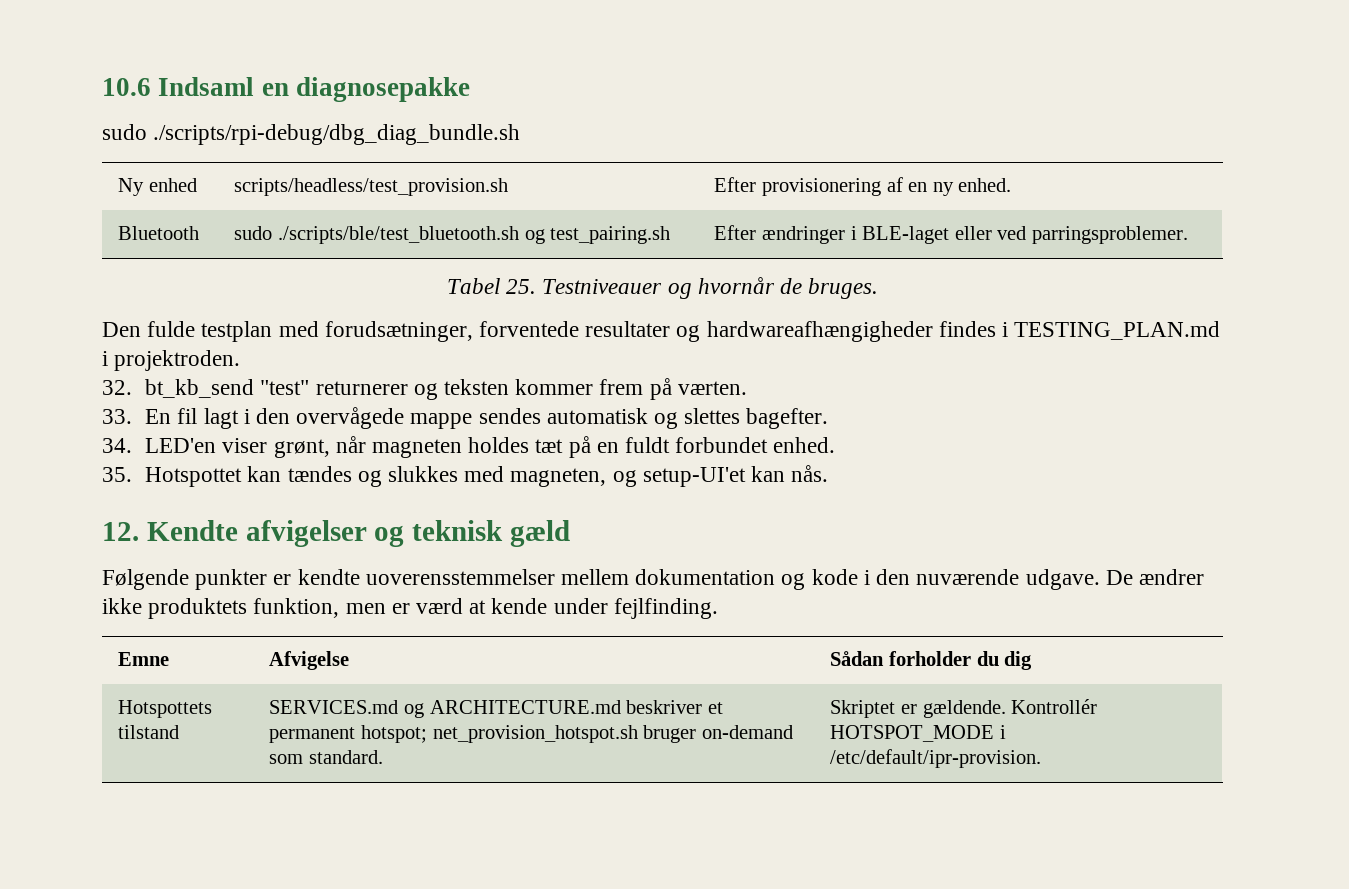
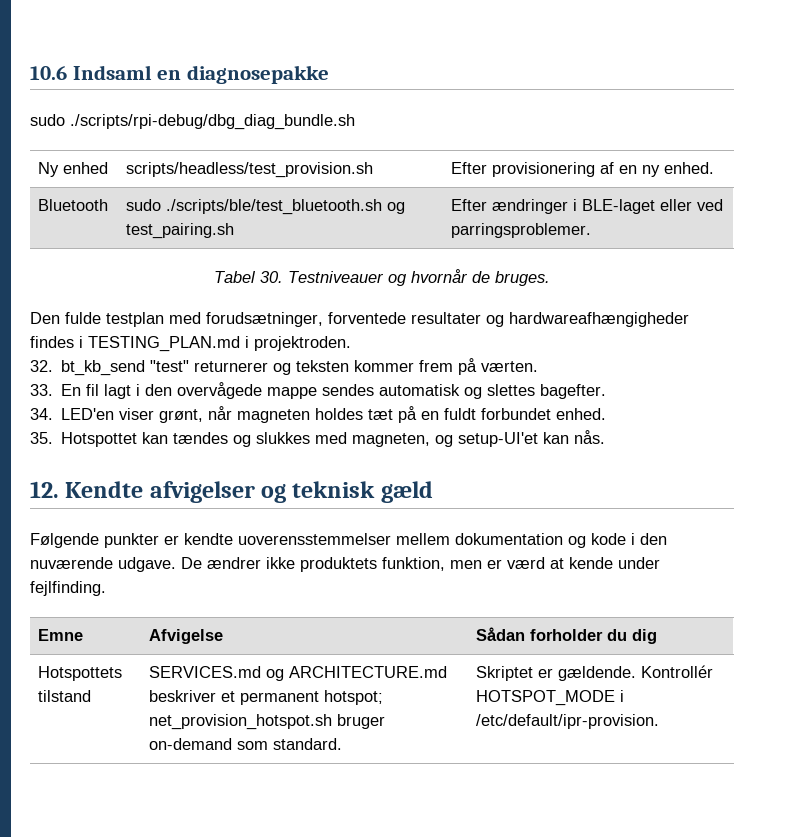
[506,279,537,294] 25. -> [260,271,283,283] 30.

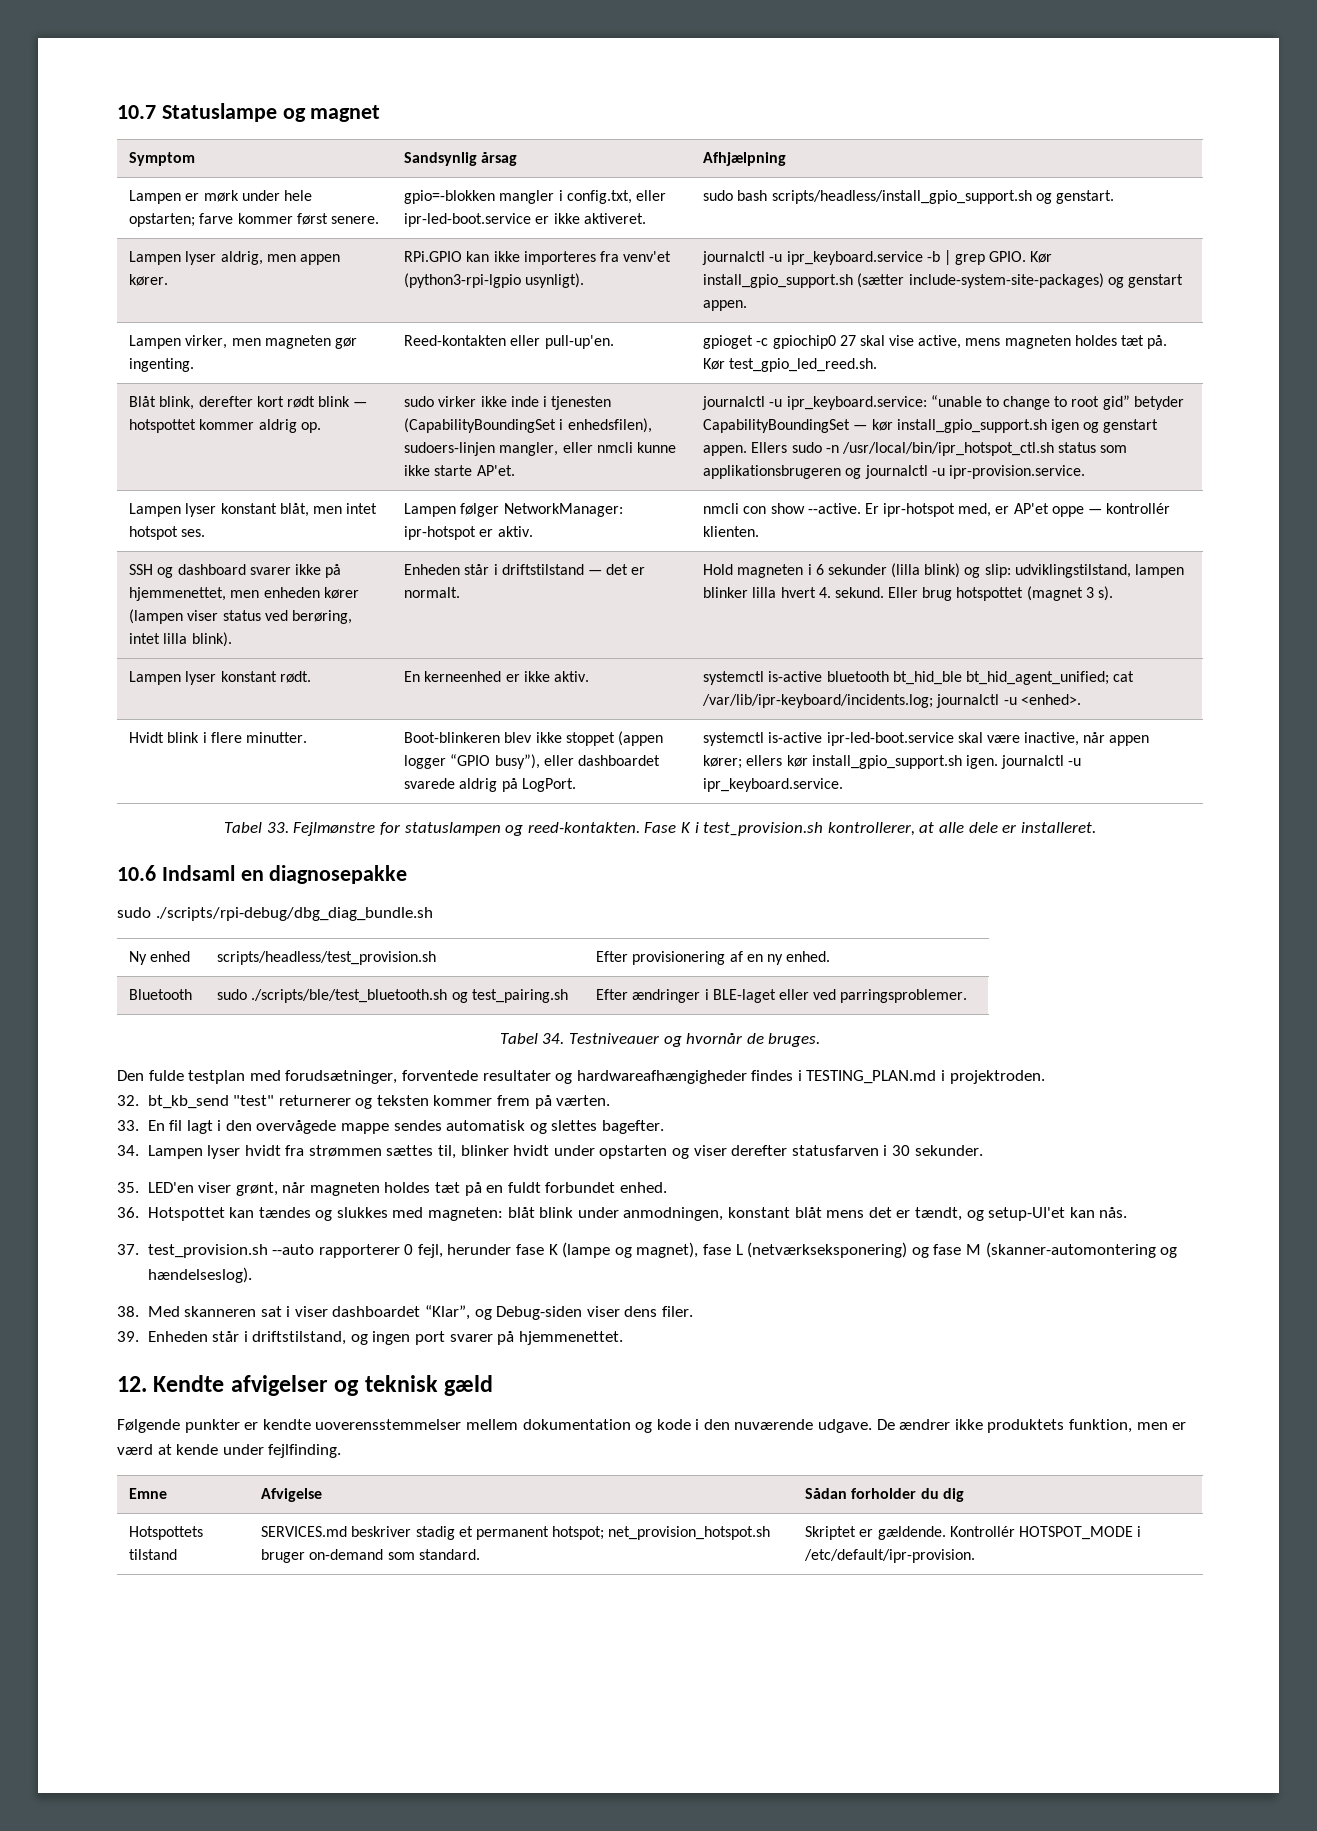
(30, 73) none -> [117,103,381,122] [129,152,196,166] [404,152,518,166] [703,152,787,166] [129,190,312,204] [129,213,379,227] [404,190,666,204] [404,213,646,227] [703,190,1114,204] [129,251,340,265] [129,274,169,286] [404,251,672,265] [404,273,585,288] [702,250,1053,265] [703,273,1183,288] [703,300,748,311] [129,335,357,349] [129,358,195,372] [404,335,614,349] [703,335,1168,349] [703,358,878,372] [129,396,368,410] [129,419,321,433] [404,396,612,410] [404,418,652,433] [404,442,676,456] [404,465,515,476] [702,395,1184,410] [703,419,1159,433] [703,442,1128,456] [703,465,1085,479] [129,503,378,517] [129,526,206,540] [404,503,623,517] [404,526,533,540] [703,503,1171,517] [703,526,760,537] [129,564,342,578] [129,587,359,601] [129,609,352,624] [129,632,232,647] [404,564,646,575] [404,587,461,598] [703,563,1184,578] [703,586,1113,601] [129,671,311,685] [404,671,589,682] [703,671,1135,685] [702,694,1081,708] [129,732,307,743] [404,731,663,746] [404,754,660,769] [404,778,576,792] [703,732,1150,746] [703,755,1082,769] [703,778,844,792] [224,822,1096,836] 10.7 Statuslampe og magnet // Symptom | Sandsynlig årsag | Afhjælpning // Lampen er mørk under hele opstarten; farve kommer først senere. | gpio=-blokken mangler i config.txt, eller ipr-led-boot.service er ikke aktiveret. | sudo bash scripts/headless/install_gpio_support.sh og genstart. // Lampen lyser aldrig, men appen kører. | RPi.GPIO kan ikke importeres fra venv'et (python3-rpi-lgpio usynligt). | journalctl -u ipr_keyboard.service -b | grep GPIO. Kør install_gpio_support.sh (sætter include-system-site-packages) og genstart appen. // Lampen virker, men magneten gør ingenting. | Reed-kontakten eller pull-up'en. | gpioget -c gpiochip0 27 skal vise active, mens magneten holdes tæt på. Kør test_gpio_led_reed.sh. // Blåt blink, derefter kort rødt blink — hotspottet kommer aldrig op. | sudo virker ikke inde i tjenesten (CapabilityBoundingSet i enhedsfilen), sudoers-linjen mangler, eller nmcli kunne ikke starte AP'et. | journalctl -u ipr_keyboard.service: “unable to change to root gid” betyder CapabilityBoundingSet — kør install_gpio_support.sh igen og genstart appen. Ellers sudo -n /usr/local/bin/ipr_hotspot_ctl.sh status som applikationsbrugeren og journalctl -u ipr-provision.service. // Lampen lyser konstant blåt, men intet hotspot ses. | Lampen følger NetworkManager: ipr-hotspot er aktiv. | nmcli con show --active. Er ipr-hotspot med, er AP'et oppe — kontrollér klienten. // SSH og dashboard svarer ikke på hjemmenettet, men enheden kører (lampen viser status ved berøring, intet lilla blink). | Enheden står i driftstilstand — det er normalt. | Hold magneten i 6 sekunder (lilla blink) og slip: udviklingstilstand, lampen blinker lilla hvert 4. sekund. Eller brug hotspottet (magnet 3 s). // Lampen lyser konstant rødt. | En kerneenhed er ikke aktiv. | systemctl is-active bluetooth bt_hid_ble bt_hid_agent_unified; cat /var/lib/ipr-keyboard/incidents.log; journalctl -u <enhed>. // Hvidt blink i flere minutter. | Boot-blinkeren blev ikke stoppet (appen logger “GPIO busy”), eller dashboardet svarede aldrig på LogPort. | systemctl is-active ipr-led-boot.service skal være inactive, når appen kører; ellers kør install_gpio_support.sh igen. journalctl -u ipr_keyboard.service. // Tabel 33. Fejlmønstre for statuslampen og reed-kontakten. Fase K i test_provision.sh kontrollerer, at alle dele er installeret. //
[260,271,283,283] 30. -> [542,1033,565,1044] 34.
(53, 414) none -> [147,1145,983,1159] [117,1182,139,1193] Lampen lyser hvidt fra strømmen sættes til, blinker hvidt under opstarten og viser derefter statusfarven i 30 sekunder. // 35.
[30,432,53,444] 35. -> [117,1207,139,1218] 36.
[352,430,606,447] magneten, og setup-UI'et kan nås. -> [428,1207,1128,1221] [117,1242,1178,1258] [147,1267,252,1283] [117,1305,693,1320] [117,1331,623,1345] magneten: blåt blink under anmodningen, konstant blåt mens det er tændt, og setup-UI'et kan nås. // 37. test_provision.sh --auto rapporterer 0 fejl, herunder fase K (lampe og magnet), fase L (netværkseksponering) og fase M (skanner-automontering og hændelseslog). // 38. Med skanneren sat i viser dashboardet “Klar”, og Debug-siden viser dens filer. // 39. Enheden står i driftstilstand, og ingen port svarer på hjemmenettet.
[266,666,448,681] [149,690,217,702] og ARCHITECTURE.md beskriver -> [351,1526,455,1540] beskriver stadig

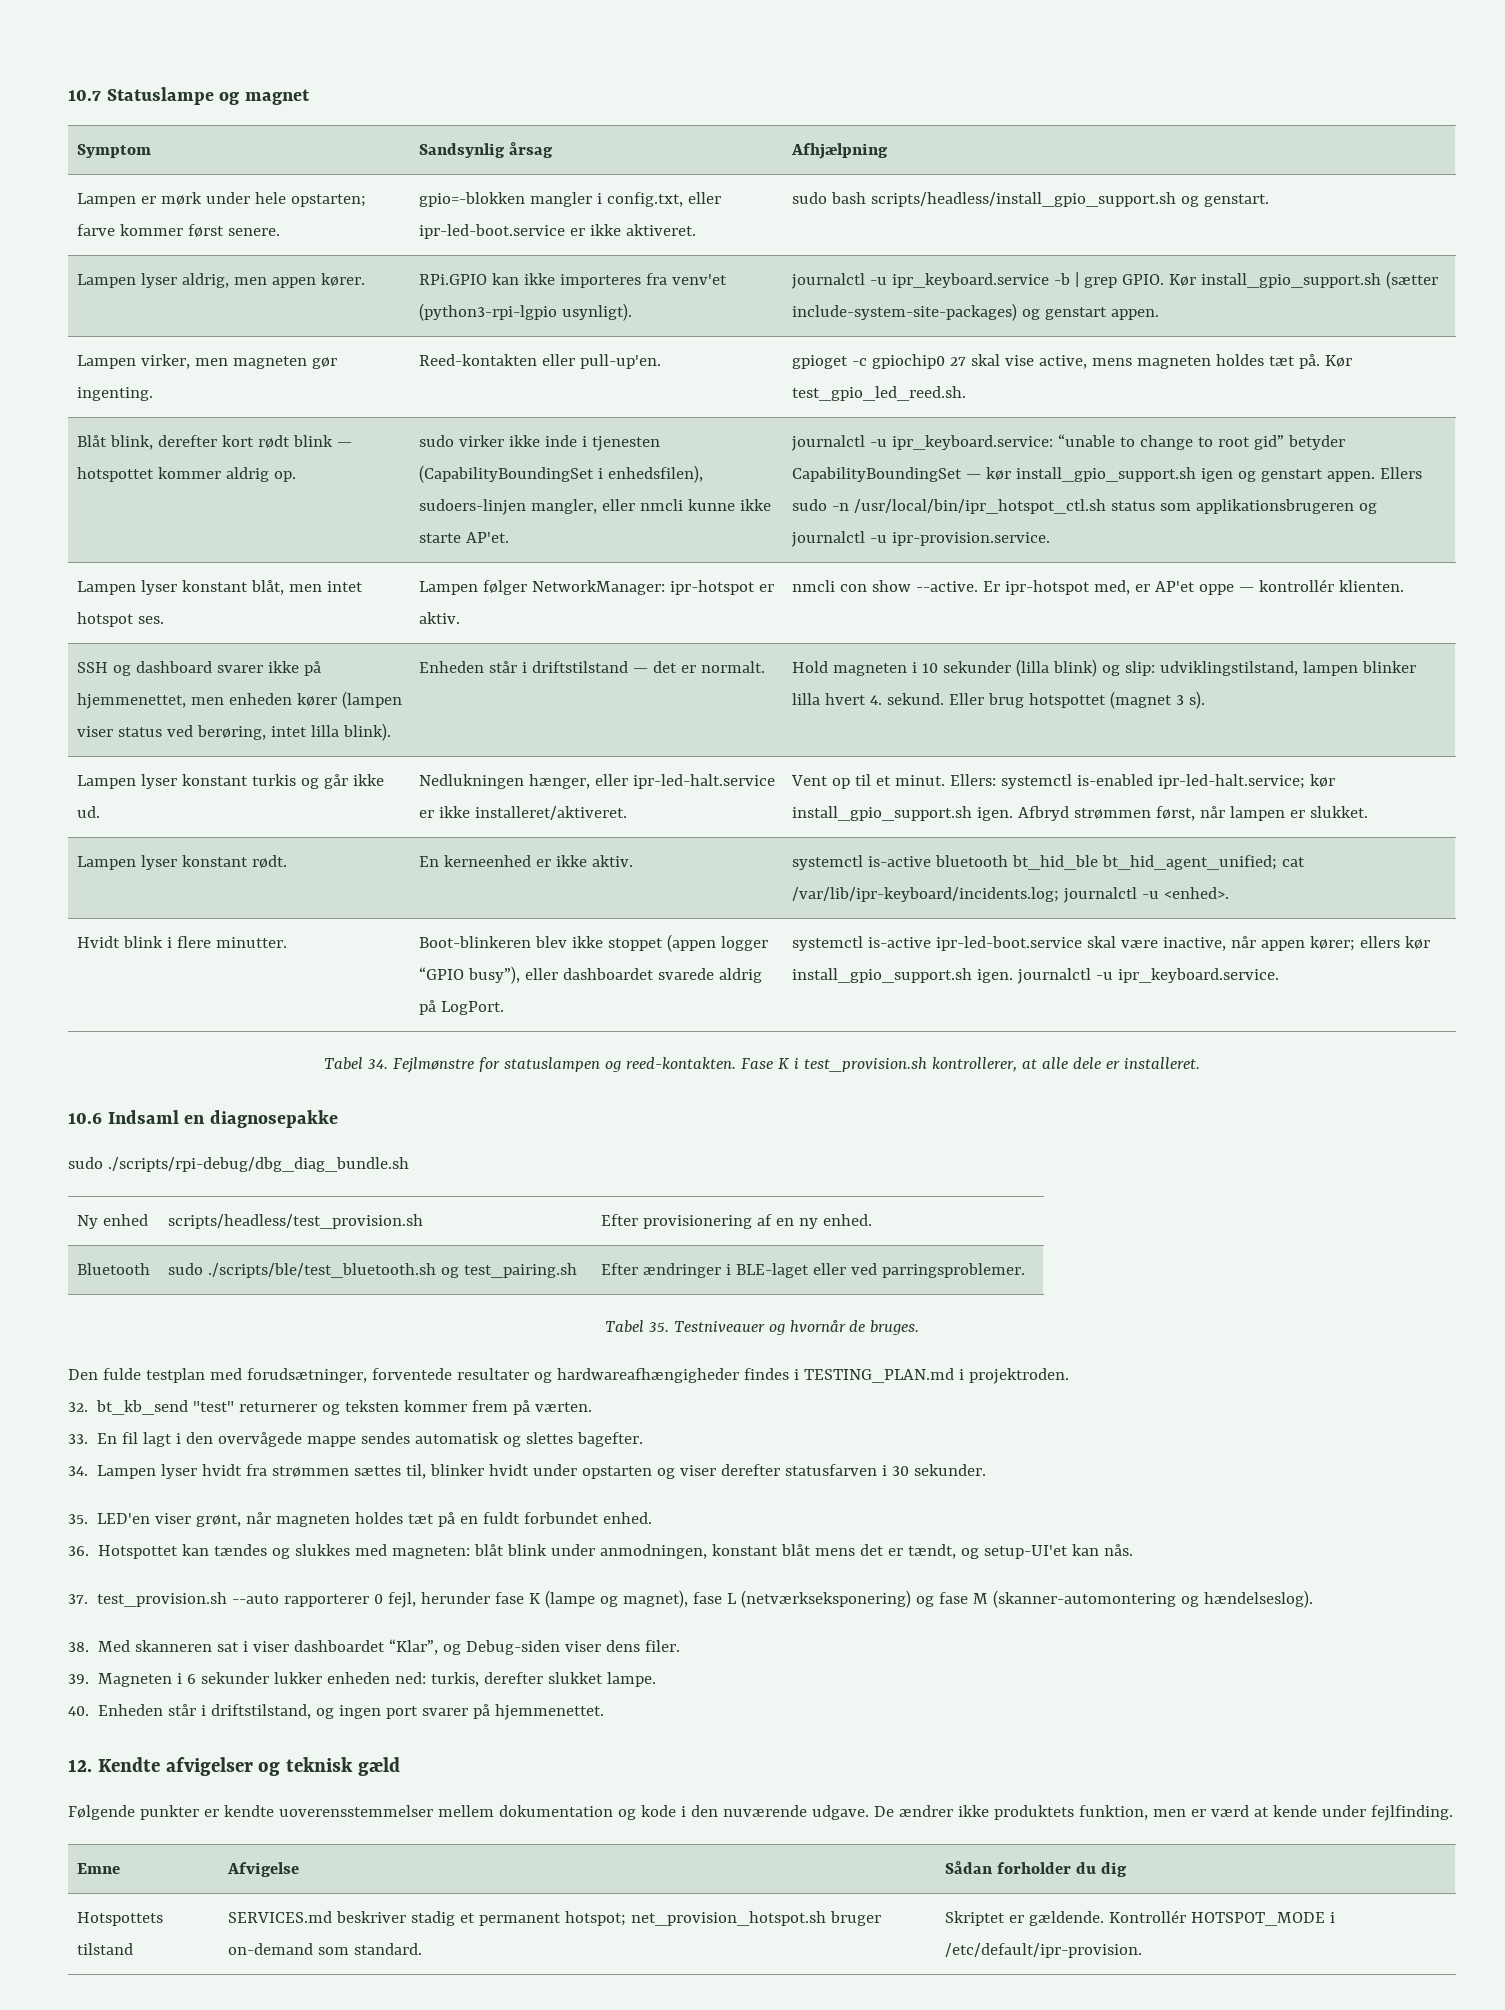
[815,564,824,575] 6 -> [921,663,938,673] 10
(1113, 593) none -> [76,774,384,789] [76,806,100,818] [418,774,775,789] [418,806,627,820] [790,774,1335,789] [791,806,1368,821] // Lampen lyser konstant turkis og går ikke ud. | Nedlukningen hænger, eller ipr-led-halt.service er ikke installeret/aktiveret. | Vent op til et minut. Ellers: systemctl is-enabled ipr-led-halt.service; kør install_gpio_support.sh igen. Afbryd strømmen først, når lampen er slukket.
[266,822,289,833] 33. -> [368,1059,389,1069] 34.
[542,1033,565,1044] 34. -> [648,1322,669,1332] 35.
(139, 1336) none -> [98,1672,657,1687] [68,1706,89,1716] Magneten i 6 sekunder lukker enheden ned: turkis, derefter slukket lampe. // 40.

